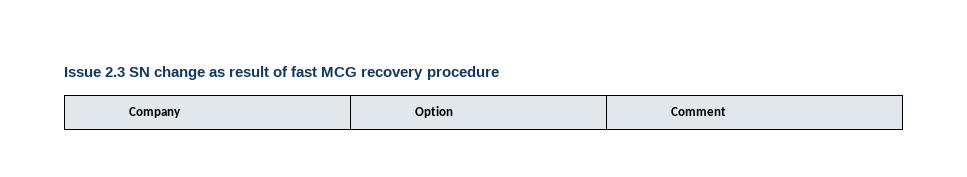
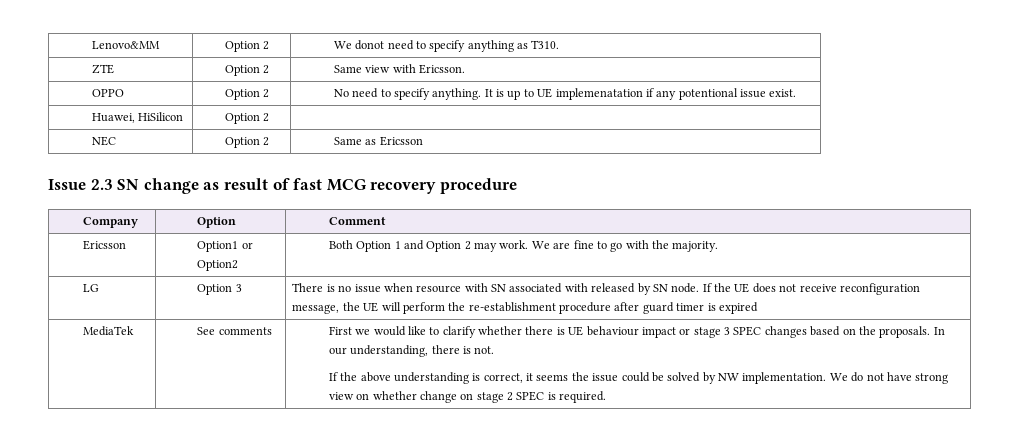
(64, 72) none -> [91,41,160,49] [224,41,270,52] [333,40,560,52] [91,64,114,74] [224,65,270,76] [333,64,465,74] [91,89,124,97] [224,89,270,100] [333,88,797,100] [91,112,184,123] [224,113,270,124] [91,136,116,146] [224,137,270,148] [333,136,423,146] Lenovo&MM | Option 2 | We donot need to specify anything as T310. // ZTE | Option 2 | Same view with Ericsson. // OPPO | Option 2 | No need to specify anything. It is up to UE implemenatation if any potentional issue exist. // Huawei, HiSilicon | Option 2 | // NEC | Option 2 | Same as Ericsson //
(727, 111) none -> [83,240,127,250] [197,241,253,252] [197,260,239,271] [328,240,719,252] [83,284,100,292] [197,284,242,295] [292,283,920,295] [292,302,758,314] [83,326,135,336] [197,327,272,335] [328,326,945,338] [328,345,495,357] [328,372,949,384] [328,391,607,403] // Ericsson | Option1 or Option2 | Both Option 1 and Option 2 may work. We are fine to go with the majority. // LG | Option 3 | There is no issue when resource with SN associated with released by SN node. If the UE does not receive reconfiguration message, the UE will perform the re-establishment procedure after guard timer is expired // MediaTek | See comments | First we would like to clarify whether there is UE behaviour impact or stage 3 SPEC changes based on the proposals. In our understanding, there is not. // If the above understanding is correct, it seems the issue could be solved by NW implementation. We do not have strong view on whether change on stage 2 SPEC is required.

